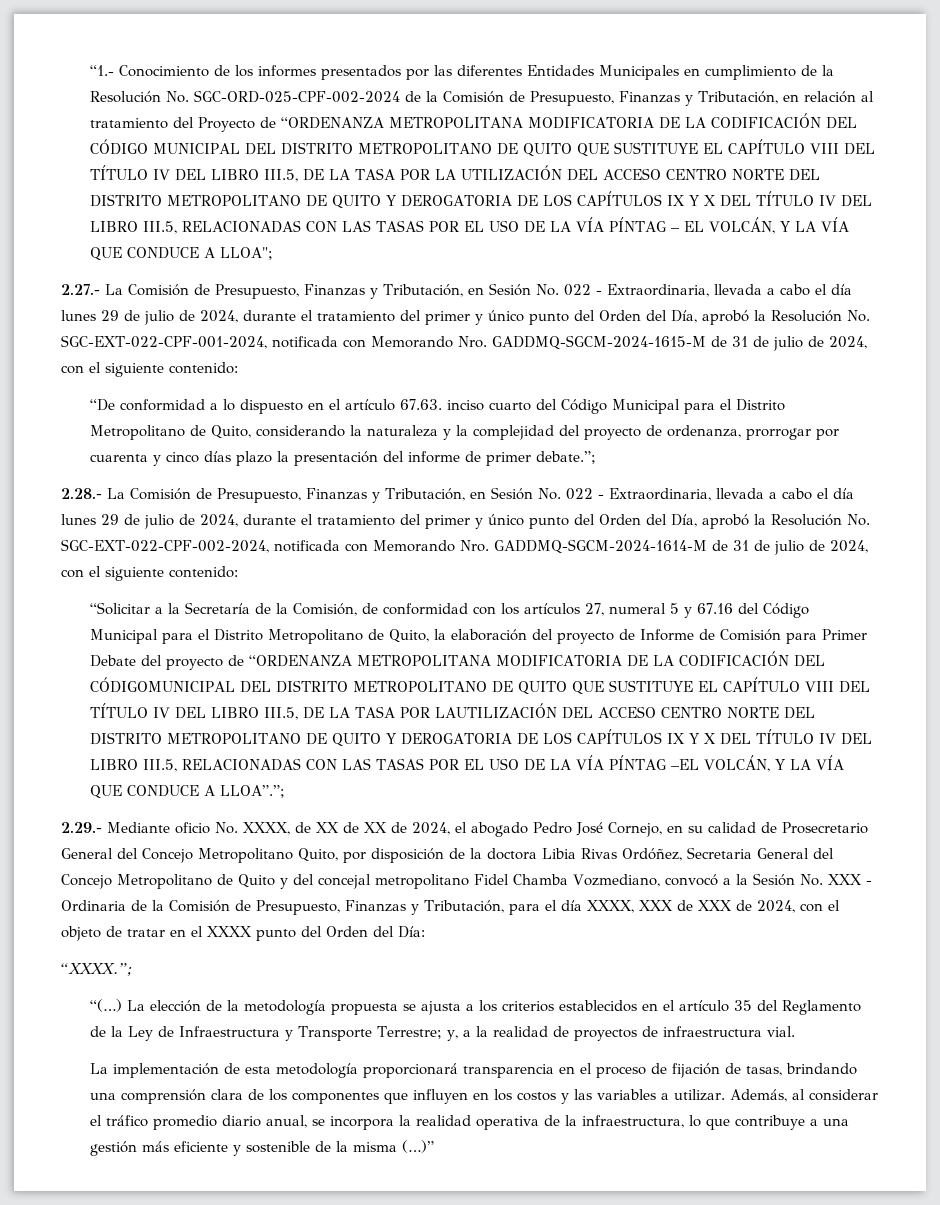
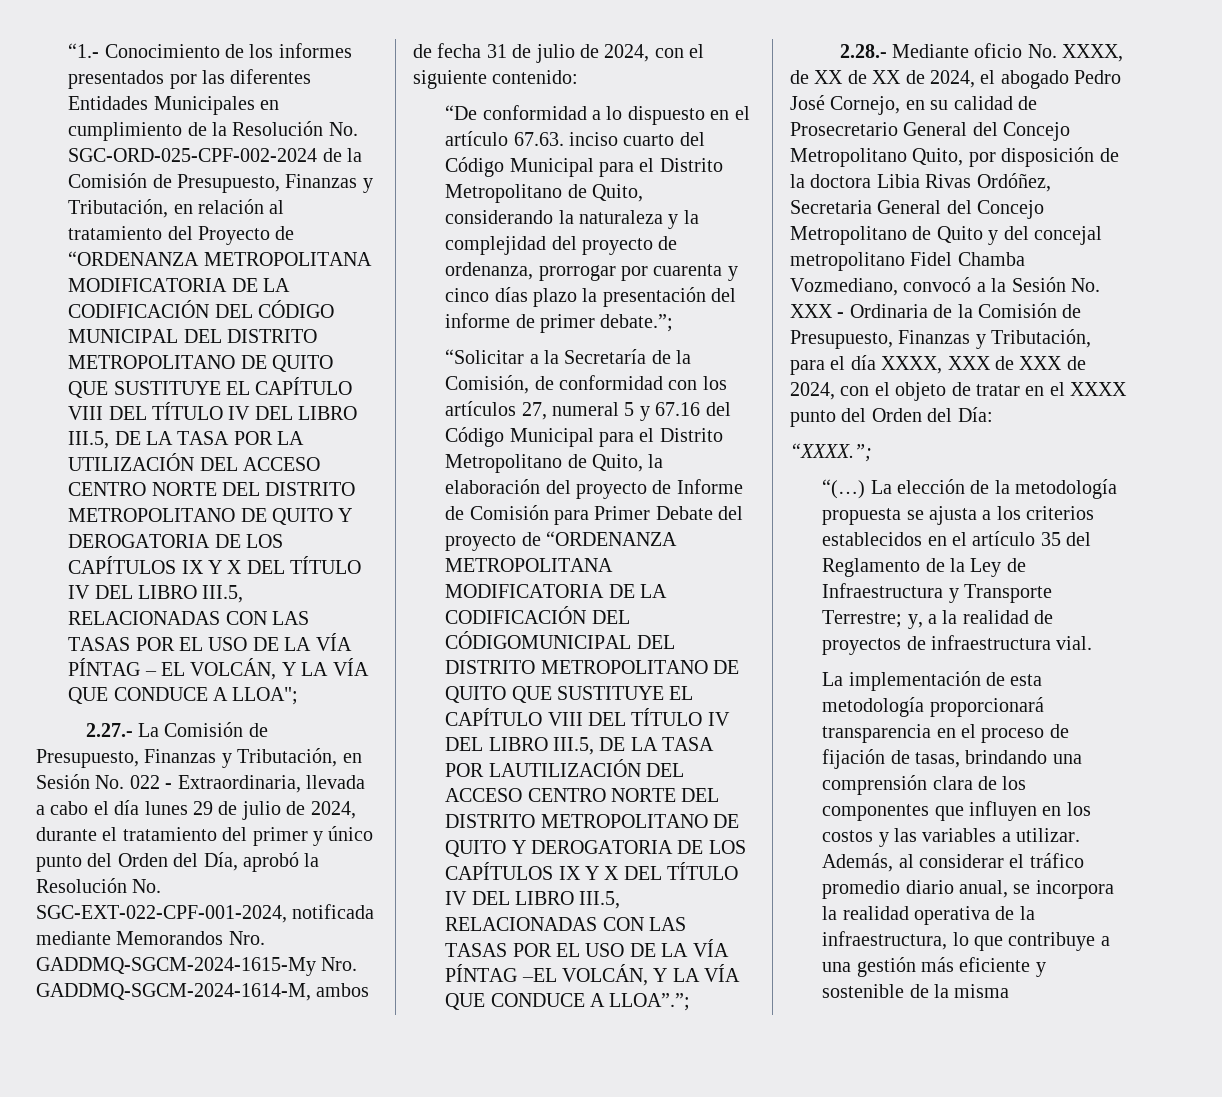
[343,335,727,350] con Memorando Nro. GADDMQ-SGCM-2024-1615-M de -> [36,931,265,945] [36,957,358,976] [36,983,370,1001] [413,43,482,58] mediante Memorandos Nro. GADDMQ-SGCM-2024-1615-My Nro. GADDMQ-SGCM-2024-1614-M, ambos de fecha
[61,487,854,503] [61,514,870,529] [61,539,868,555] [61,566,238,581] // 2.28.- La Comisión de Presupuesto, Finanzas y Tributación, en Sesión No. 022 - Extraordinaria, llevada a cabo el día lunes 29 de julio de 2024, durante el tratamiento del primer y único punto del Orden del Día, aprobó la Resolución No. SGC-EXT-022-CPF-002-2024, notificada con Memorando Nro. GADDMQ-SGCM-2024-1614-M de 31 de julio de 2024, con el siguiente contenido: -> (674, 323) none
[61,822,102,833] 2.29.- -> [839,44,887,58] 2.28.-
[401,1140,434,1153] (…)” -> (1010, 991) none

